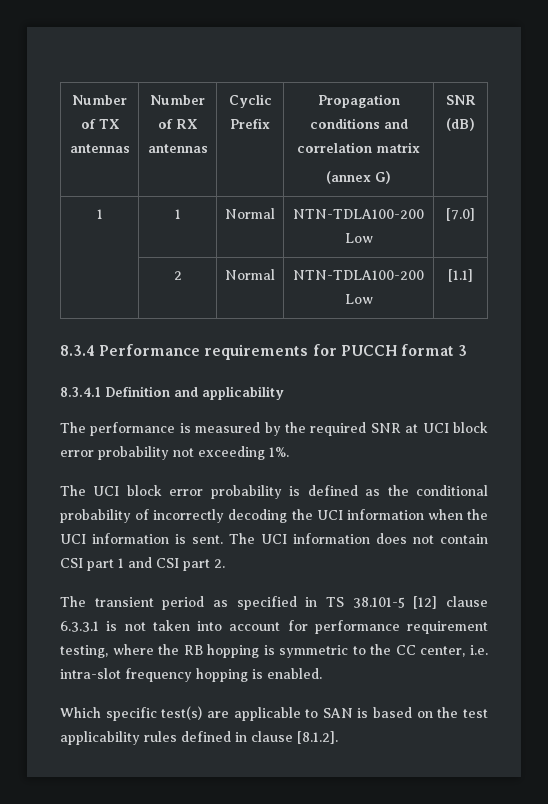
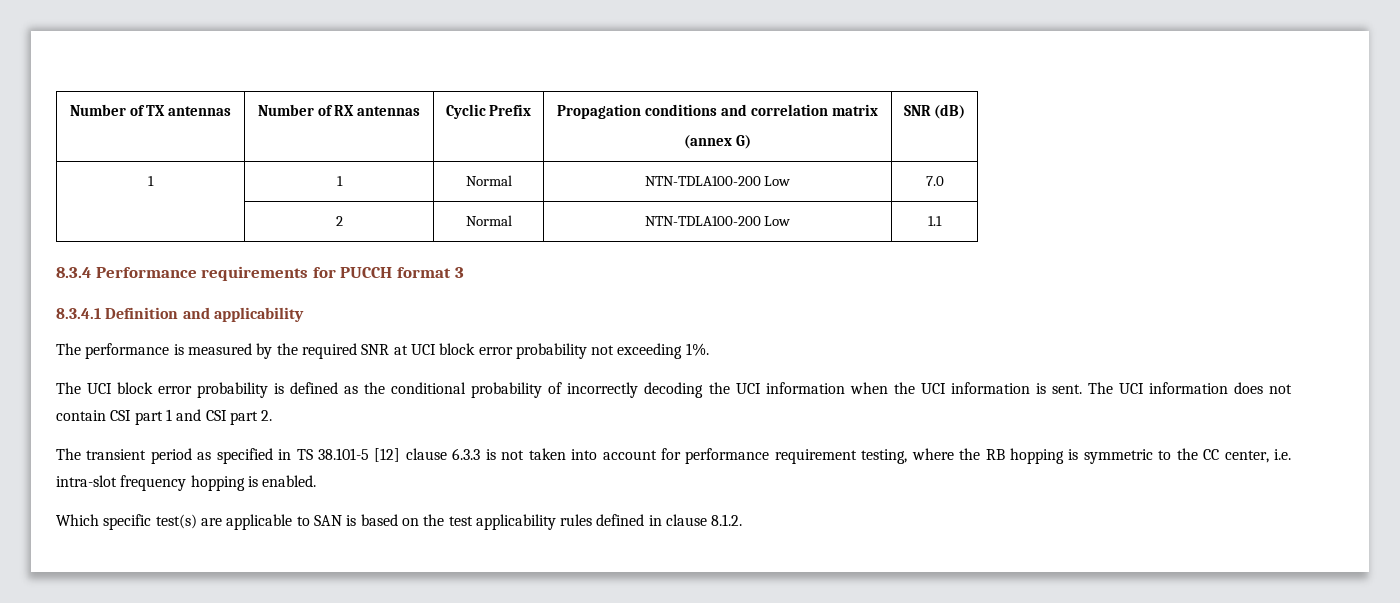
[446,208,475,221] [7.0] -> [925,176,944,186] 7.0
[448,269,473,282] [1.1] -> [928,216,942,226] 1.1
[60,621,99,632] 6.3.3.1 -> [452,448,481,460] 6.3.3
[297,731,338,744] [8.1.2]. -> [711,514,743,526] 8.1.2.

